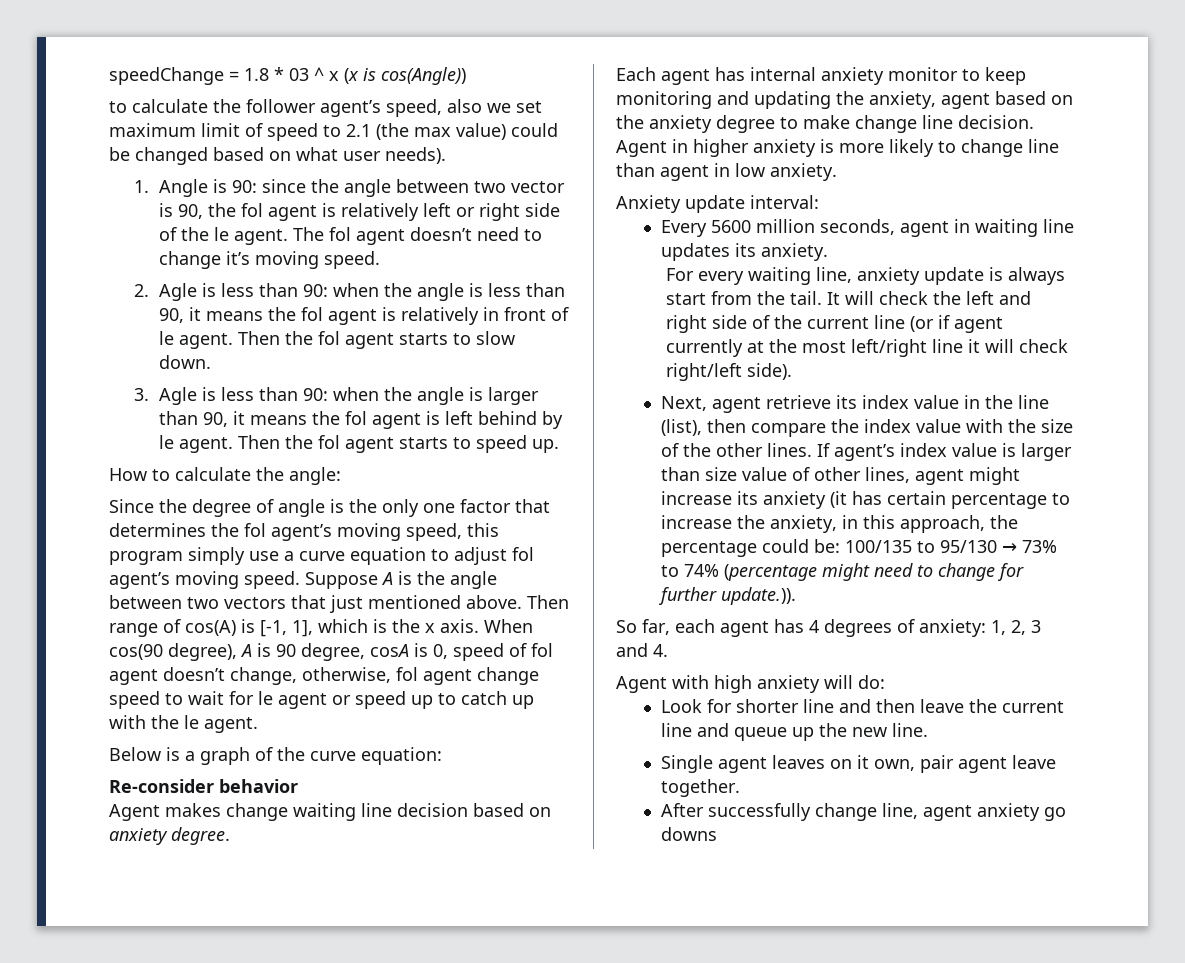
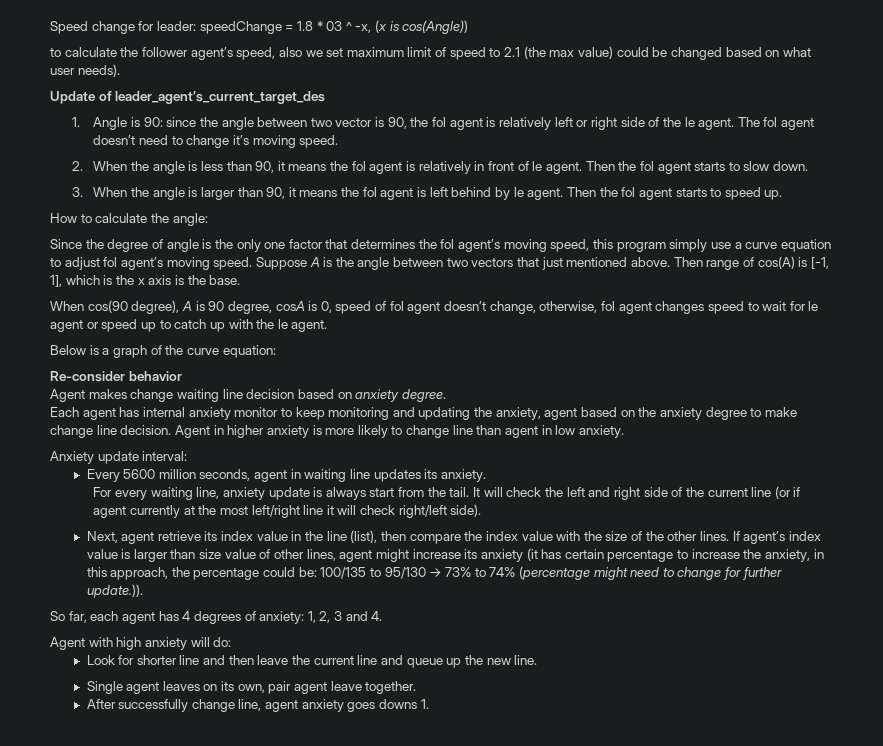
(109, 76) none -> [50,21,196,34] Speed change for leader:
[329,71,339,81] x -> [355,24,372,33] -x,
(446, 155) none -> [50,91,326,104] // Update of leader_agent’s_current_target_des
[158,283,379,301] Agle is less than 90: when -> [93,161,128,171] When
[158,387,379,405] Agle is less than 90: when -> [93,187,128,197] When
[440,619,479,633] axis. -> [148,275,241,285] axis is the base. //
[477,667,539,685] change -> [655,301,705,314] changes
[856,755,869,769] it -> [221,681,235,691] its
[1043,807,1066,821] [660,827,717,841] go downs -> [347,699,429,712] goes downs 1.

